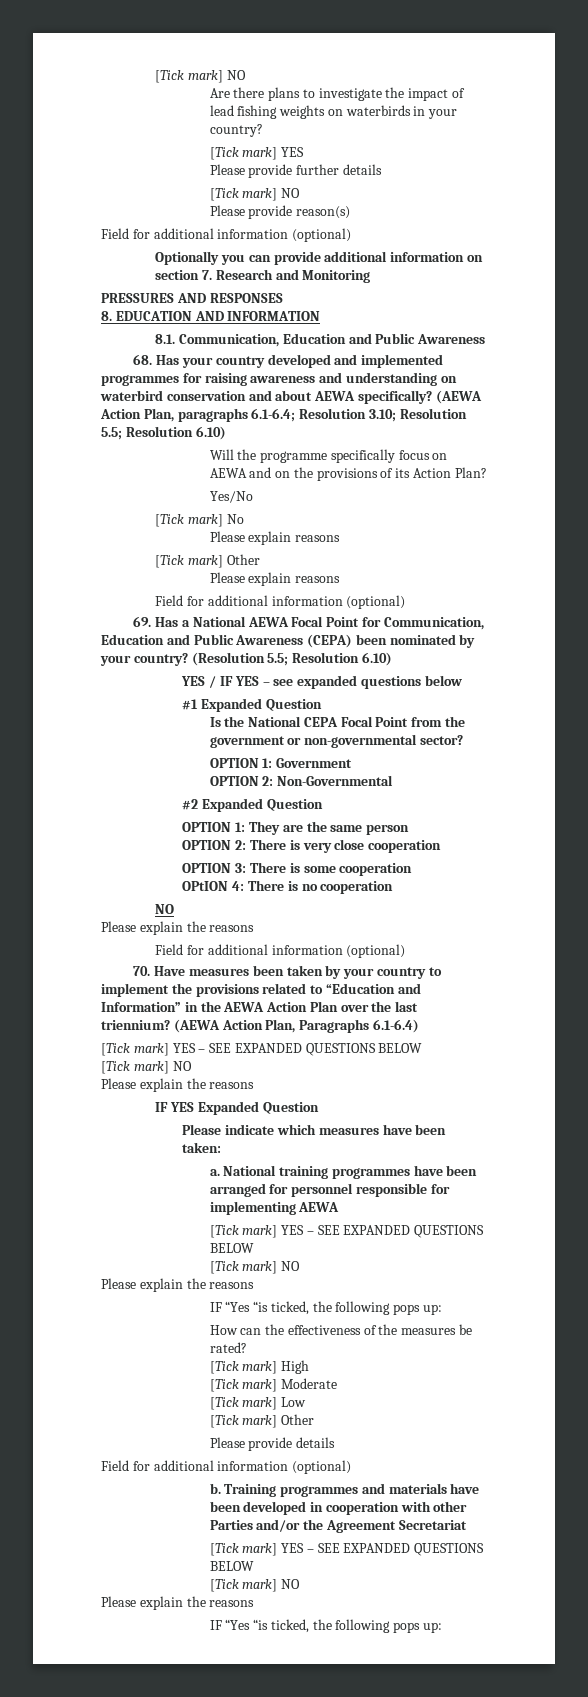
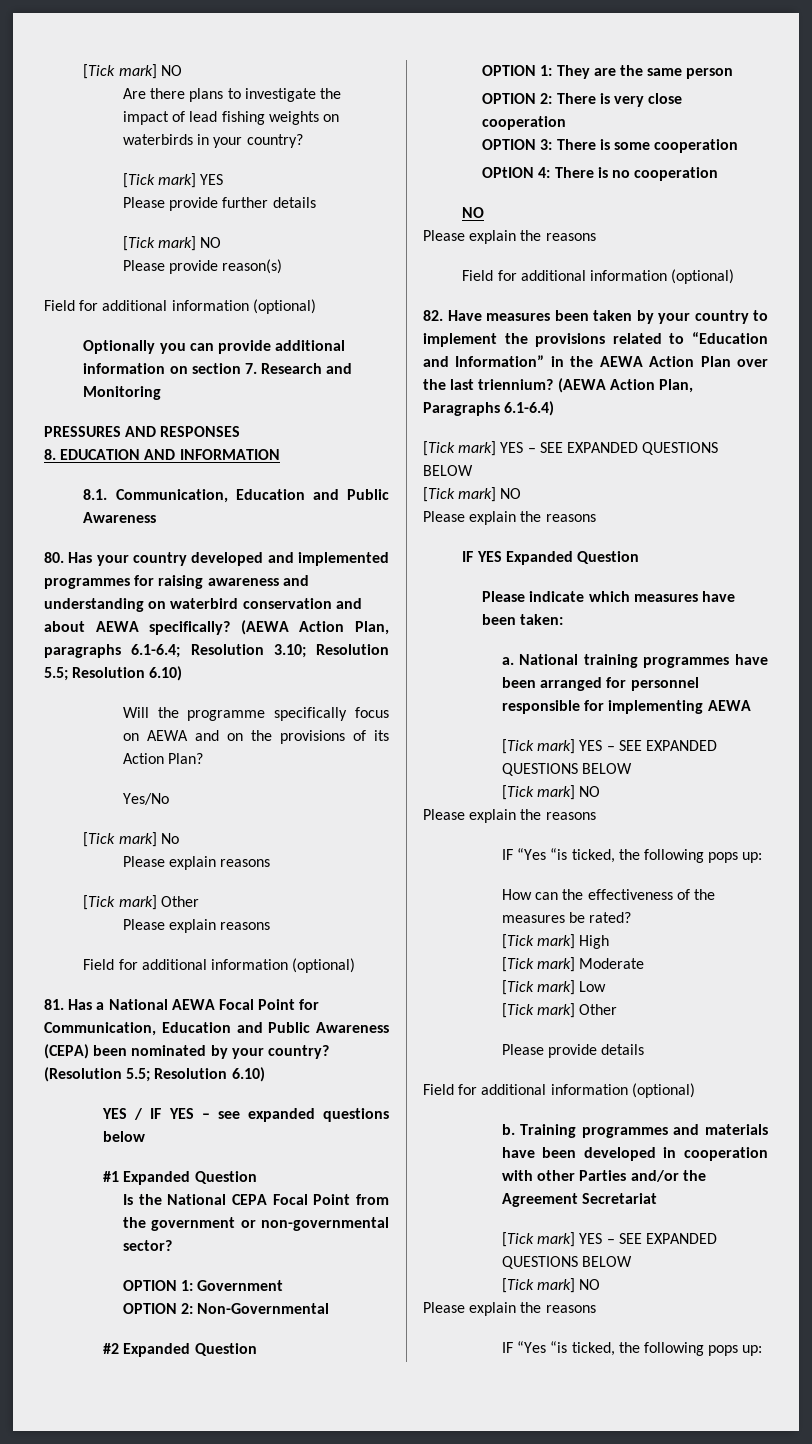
[133,354,153,365] 68. -> [44,552,64,563] 80.
[133,616,152,627] 69. -> [44,999,64,1010] 81.
[133,966,151,976] 70. -> [423,310,443,321] 82.

